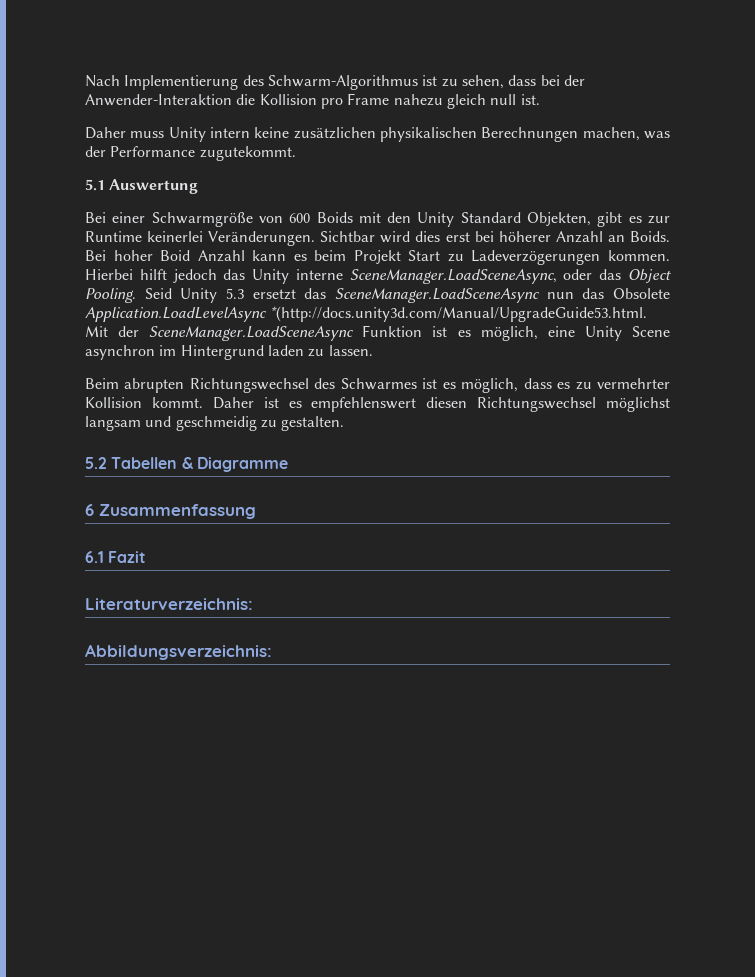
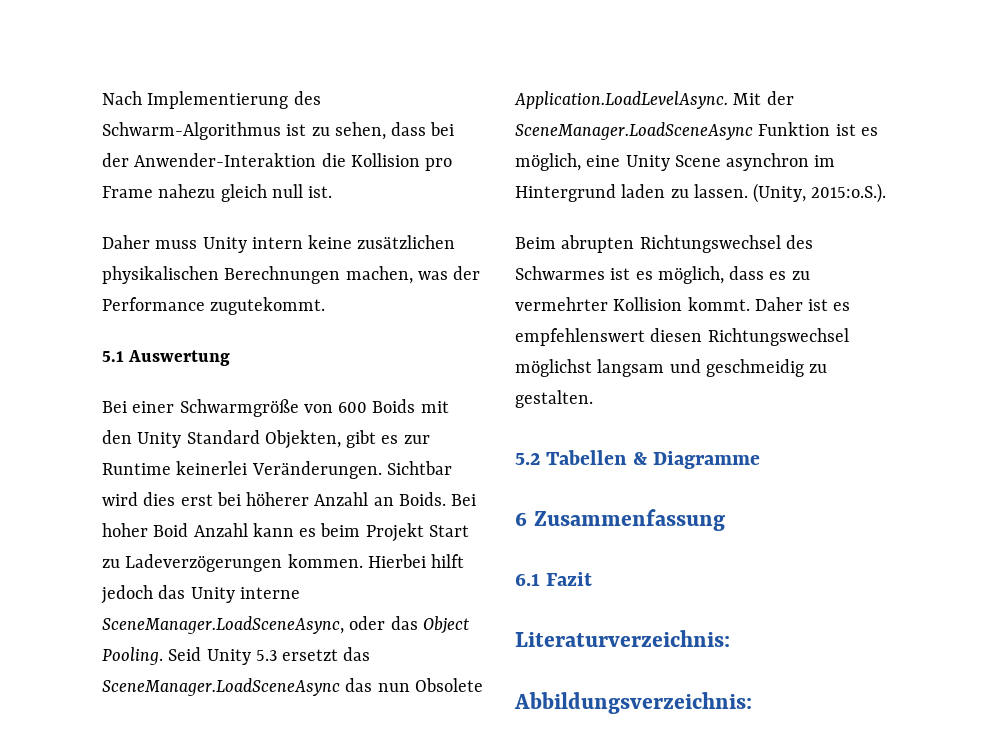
[546,288,670,299] [85,306,648,322] nun das Obsolete Application.LoadLevelAsync *(http://docs.unity3d.com/Manual/UpgradeGuide53.html. -> [345,678,483,692] [514,91,728,109] das nun Obsolete Application.LoadLevelAsync.
(373, 350) none -> [753,183,887,203] (Unity, 2015:o.S.).

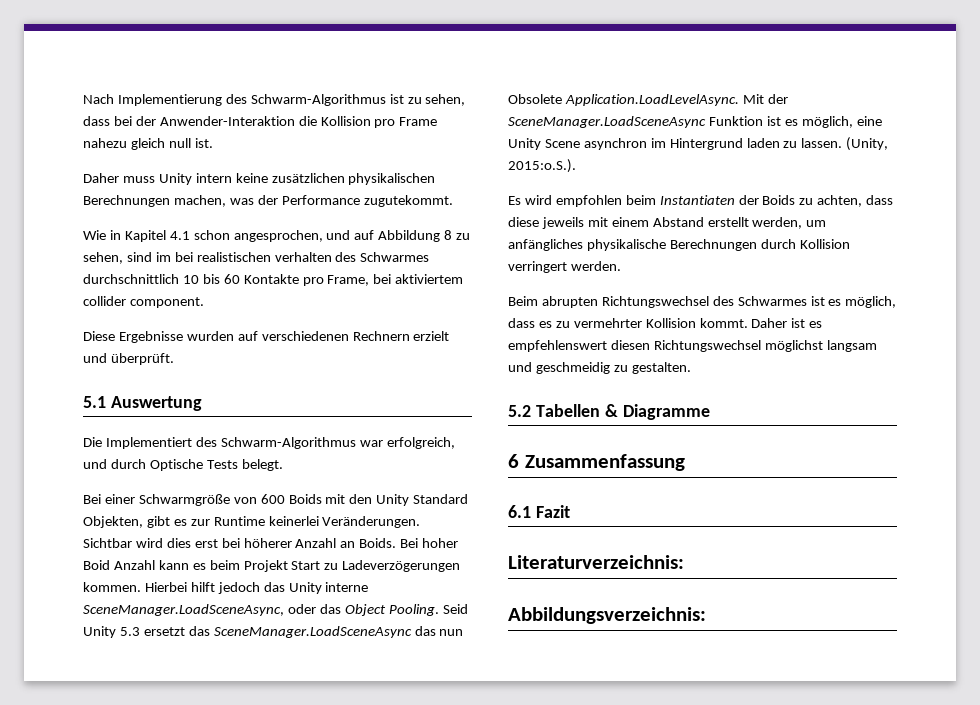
[102,350,231,366] 5.1 Auswertung -> [83,230,471,242] [83,252,430,264] [83,274,464,286] [83,296,204,308] [83,331,450,343] [83,353,174,365] [83,396,202,411] [83,437,455,449] [83,459,283,471] Wie in Kapitel 4.1 schon angesprochen, und auf Abbildung 8 zu sehen, sind im bei realistischen verhalten des Schwarmes durchschnittlich 10 bis 60 Kontakte pro Frame, bei aktiviertem collider component. // Diese Ergebnisse wurden auf verschiedenen Rechnern erzielt und überprüft. // 5.1 Auswertung // Die Implementiert des Schwarm-Algorithmus war erfolgreich, und durch Optische Tests belegt.
(887, 193) none -> [508,195,894,207] [508,217,827,229] [508,239,850,251] [508,261,621,273] // Es wird empfohlen beim Instantiaten der Boids zu achten, dass diese jeweils mit einem Abstand erstellt werden, um anfängliches physikalische Berechnungen durch Kollision verringert werden.

